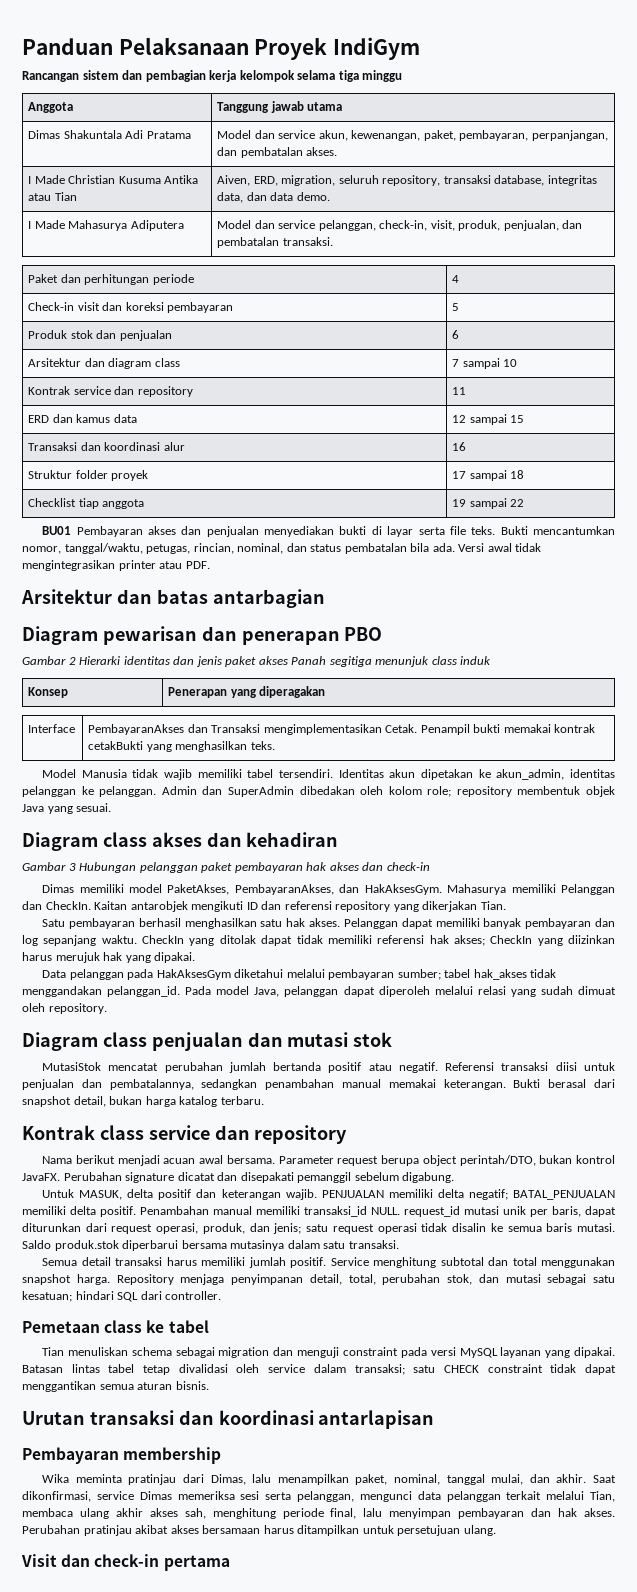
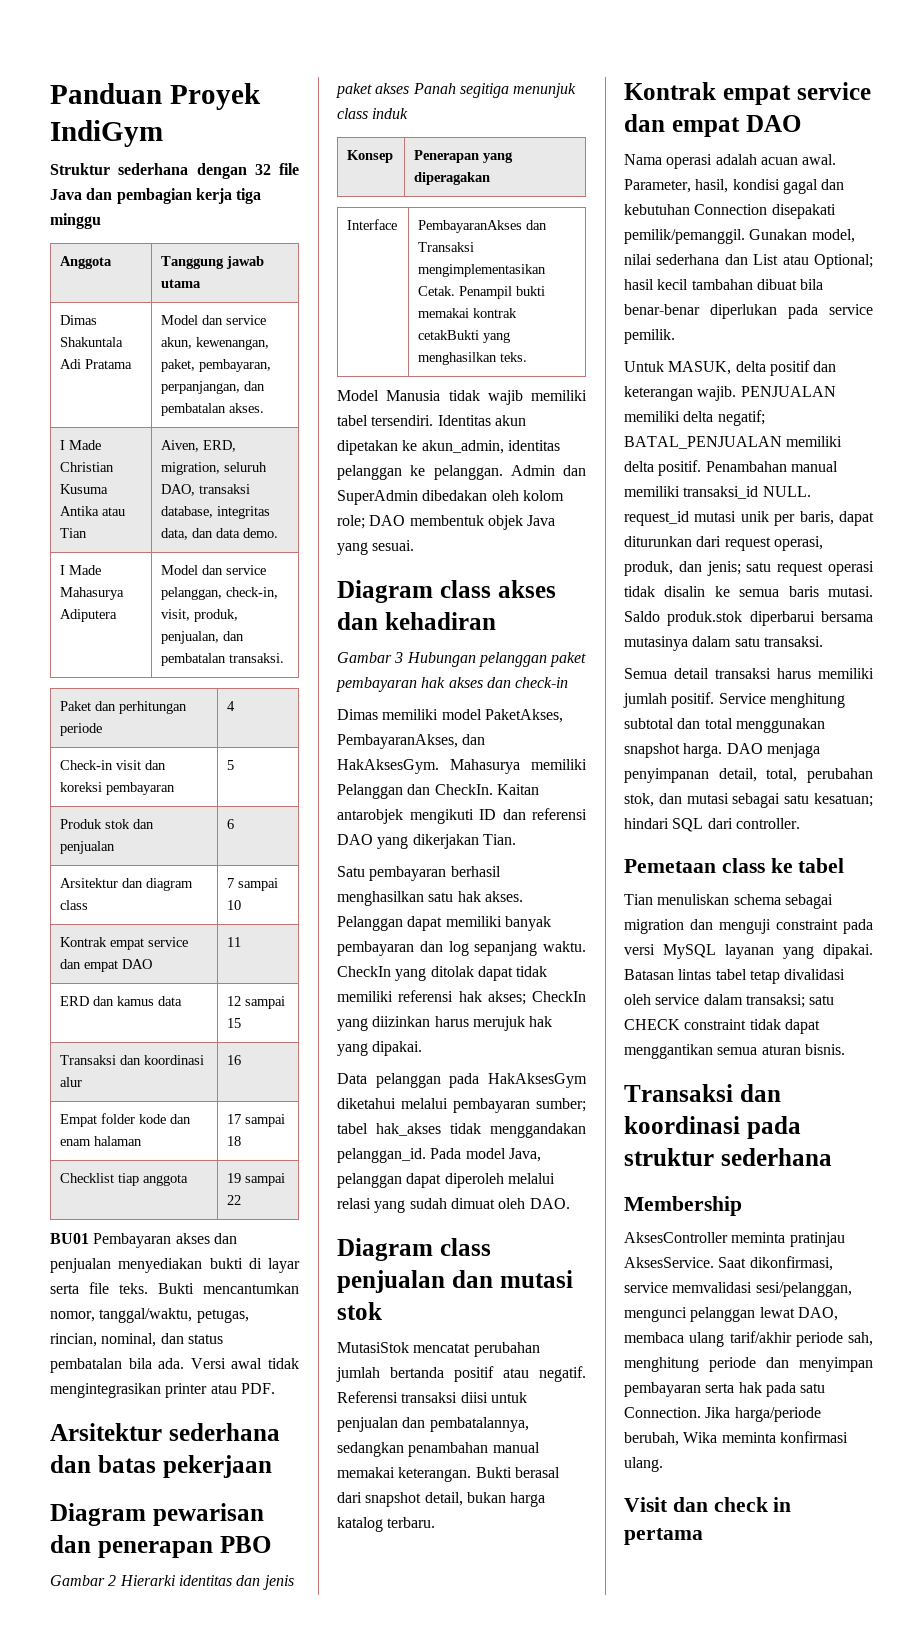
[118,37,249,55] Pelaksanaan -> (162, 93) none
[22,70,119,82] Rancangan sistem -> [50,163,299,179] [50,189,82,200] Struktur sederhana dengan 32 file Java
[239,70,336,82] kelompok selama -> (232, 196) none
[382,175,441,186] repository, -> [161,484,196,496] DAO,
[73,386,193,397] service dan repository -> [110,937,189,950] [60,959,153,972] empat service dan empat DAO
[28,470,149,481] Struktur folder proyek -> [60,1113,192,1127] [60,1136,143,1146] Empat folder kode dan enam halaman
(112, 596) none -> [168,1423,280,1441] sederhana
[212,589,325,608] antarbagian -> [162,1455,272,1478] pekerjaan
[456,786,512,797] repository -> [369,515,406,526] DAO
[335,901,391,912] repository -> [337,834,373,845] DAO
[48,1003,107,1014] repository. -> [529,1198,570,1209] DAO.
[99,1125,348,1144] class service dan repository -> [722,82,871,105] [624,114,801,137] empat service dan empat DAO
[75,1155,615,1166] [22,1172,455,1183] berikut menjadi acuan awal bersama. Parameter request berupa object perintah/DTO, bukan kontrol JavaFX. Perubahan signature dicatat dan disepakati pemanggil sebelum digabung. -> [666,154,837,169] [624,179,845,194] [624,204,836,219] [624,229,855,244] [624,254,873,269] [624,279,824,290] [624,304,873,319] [624,329,675,344] operasi adalah acuan awal. Parameter, hasil, kondisi gagal dan kebutuhan Connection disepakati pemilik/pemanggil. Gunakan model, nilai sederhana dan List atau Optional; hasil kecil tambahan dibuat bila benar-benar diperlukan pada service pemilik.
[116,1274,174,1285] Repository -> [726,743,763,754] DAO
[22,1410,435,1429] [22,1447,222,1464] [42,1474,616,1485] [22,1491,615,1502] [22,1508,615,1519] [22,1525,461,1536] Urutan transaksi dan koordinasi antarlapisan // Pembayaran membership // Wika meminta pratinjau dari Dimas, lalu menampilkan paket, nominal, tanggal mulai, dan akhir. Saat dikonfirmasi, service Dimas memeriksa sesi serta pelanggan, mengunci data pelanggan terkait melalui Tian, membaca ulang akhir akses sah, menghitung periode final, lalu menyimpan pembayaran dan hak akses. Perubahan pratinjau akibat akses bersamaan harus ditampilkan untuk persetujuan -> [624,1084,781,1102] [624,1116,801,1139] [624,1148,832,1166] [624,1196,742,1216] [624,1232,845,1247] [624,1256,833,1271] [624,1282,852,1297] [624,1307,838,1322] [624,1331,873,1347] [624,1357,873,1372] [624,1382,826,1397] [624,1407,821,1422] [624,1431,848,1446] Transaksi dan koordinasi pada struktur sederhana // Membership // AksesController meminta pratinjau AksesService. Saat dikonfirmasi, service memvalidasi sesi/pelanggan, mengunci pelanggan lewat DAO, membaca ulang tarif/akhir periode sah, menghitung periode dan menyimpan pembayaran serta hak pada satu Connection. Jika harga/periode berubah, Wika meminta konfirmasi
[94,1554,160,1567] check-in -> [713,1497,792,1512] check in

